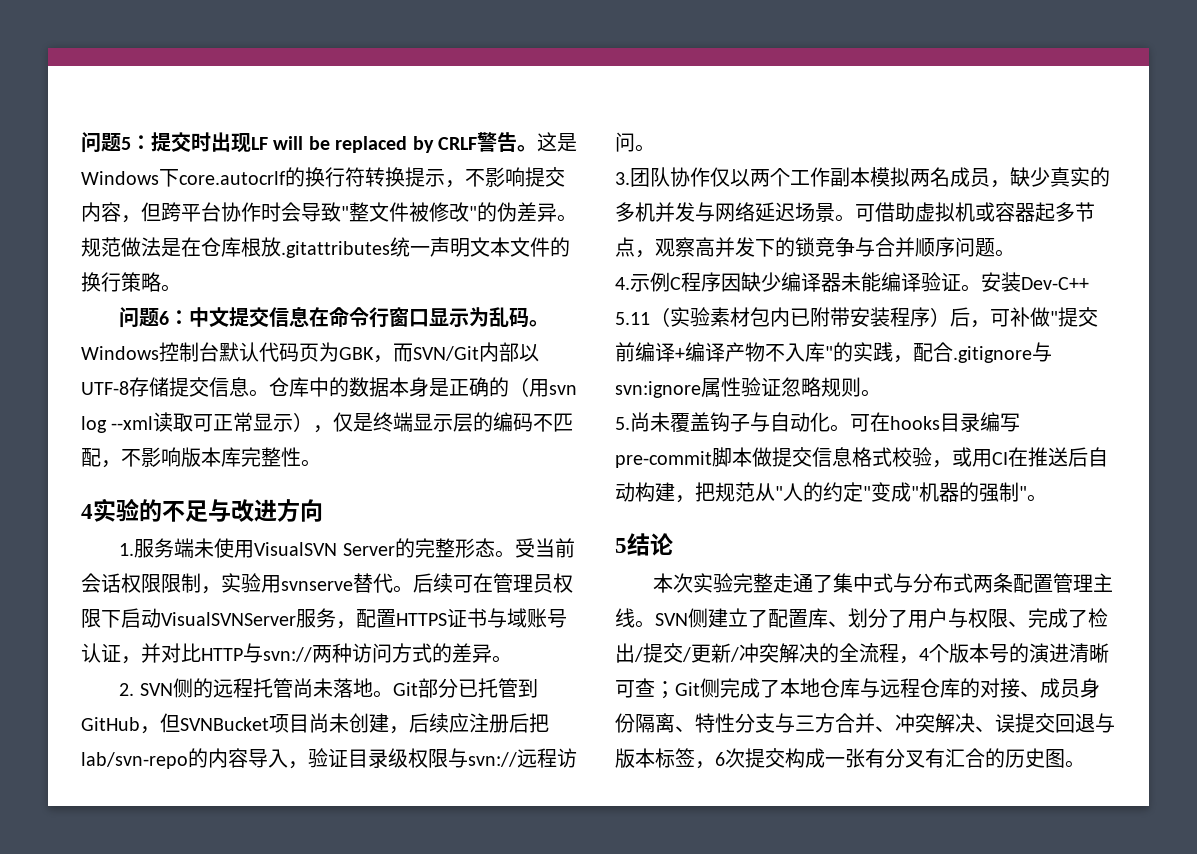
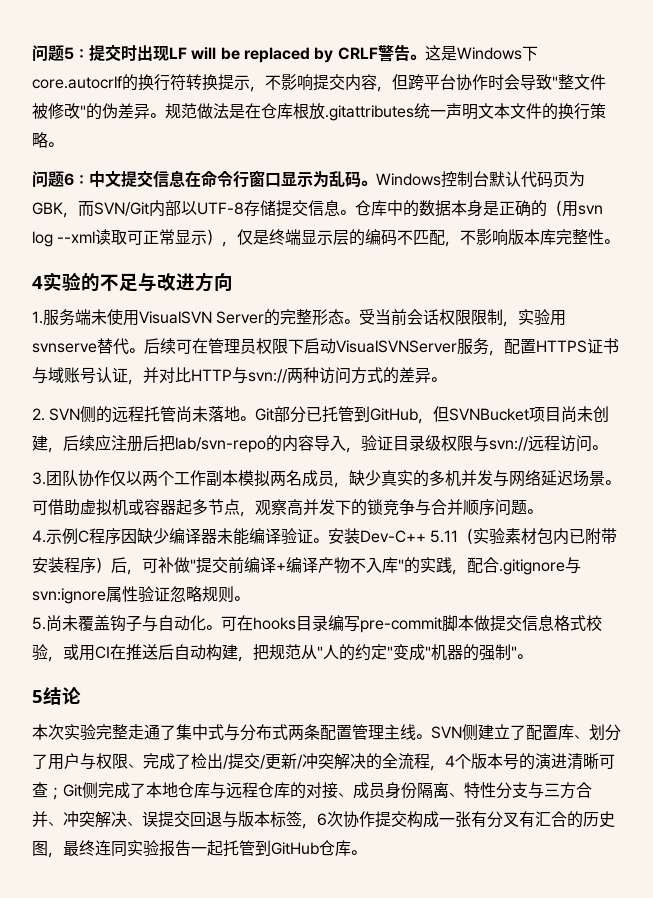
(745, 758) none -> [343,811,375,828] 协作
(1065, 758) none -> [48,840,351,858] ，最终连同实验报告一起托管到GitHub仓库

